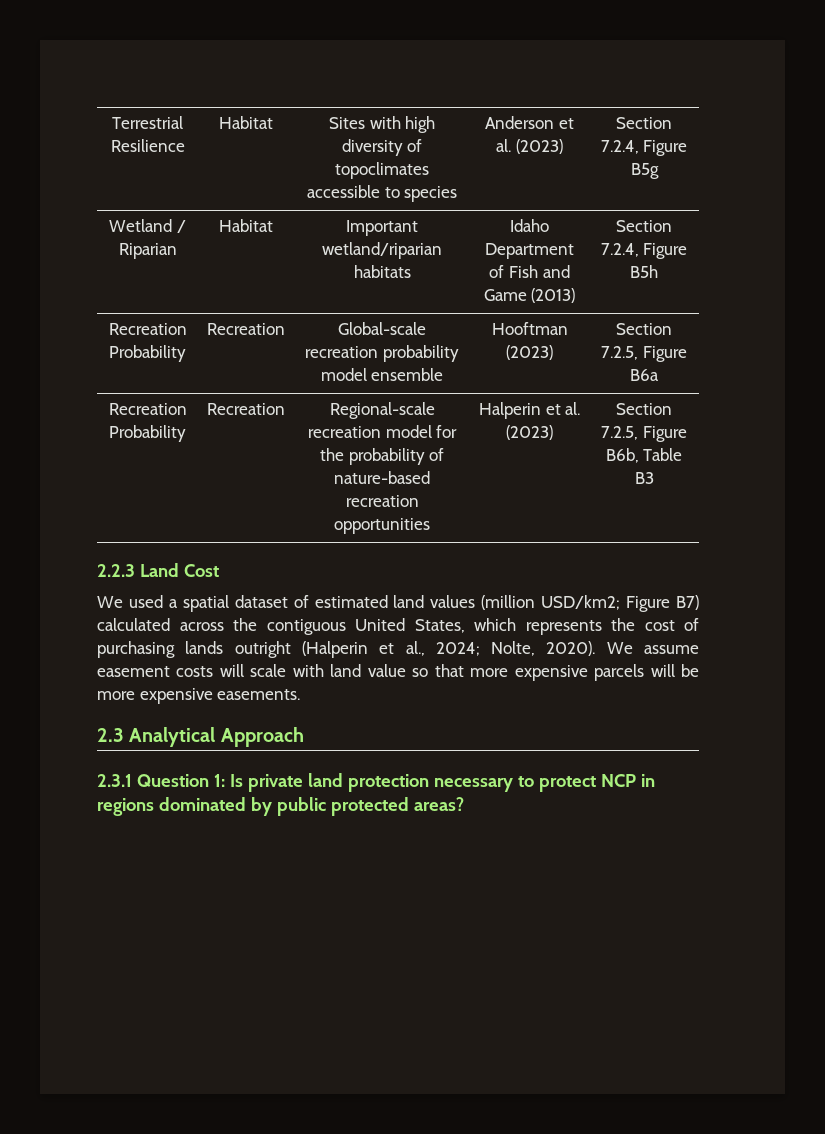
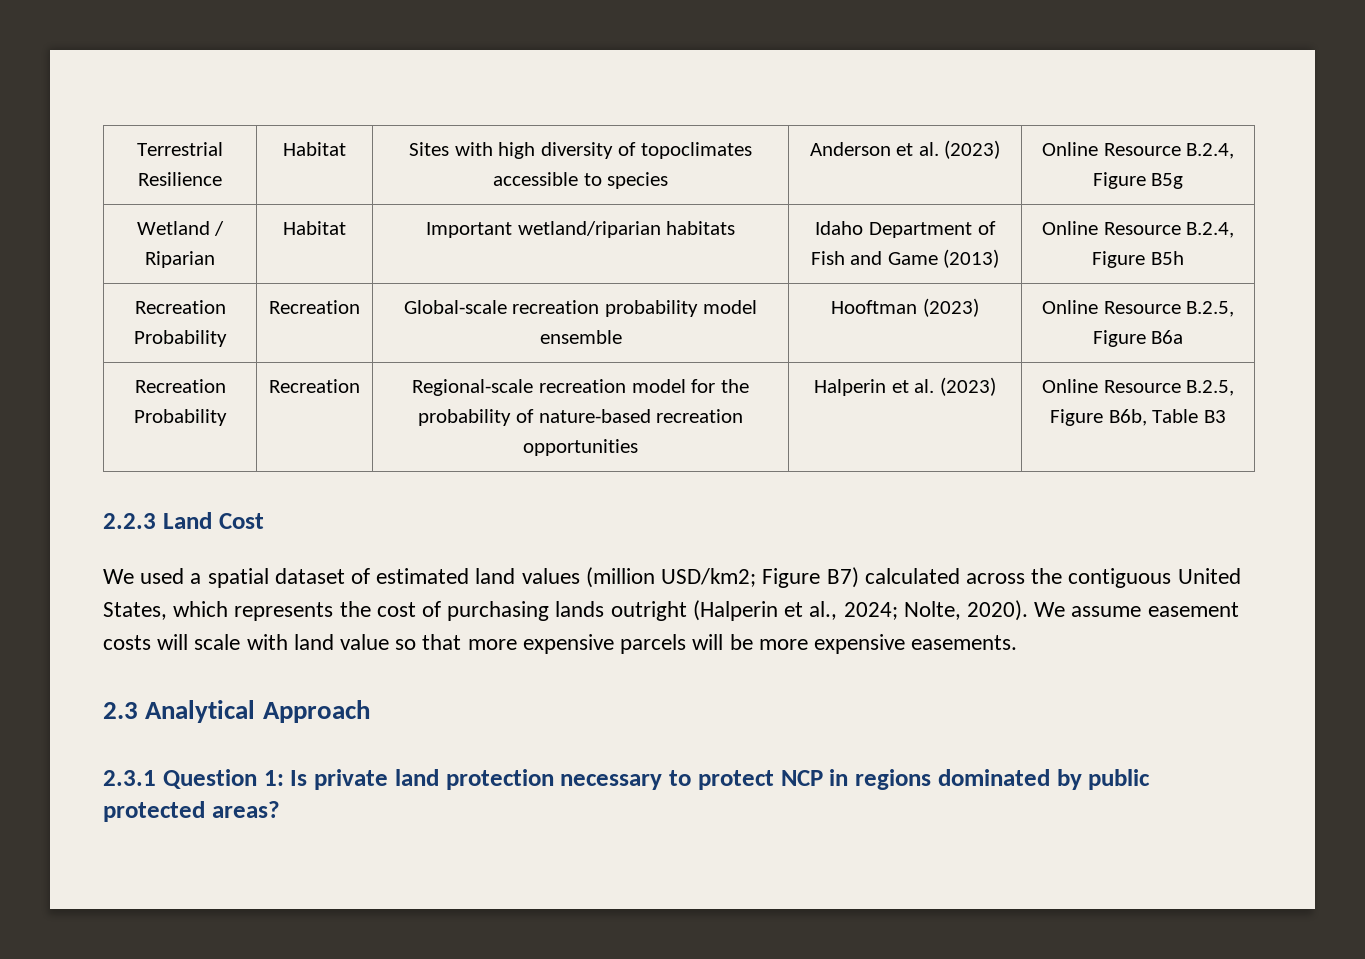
[616,117,672,129] [600,140,639,154] Section 7.2.4, -> [1041,142,1235,159] Online Resource B.2.4,
[616,220,672,232] [600,243,639,257] Section 7.2.4, -> [1041,221,1235,238] Online Resource B.2.4,
[616,323,672,335] [601,346,639,360] Section 7.2.5, -> [1041,300,1235,317] Online Resource B.2.5,
[616,403,672,415] [601,426,639,440] Section 7.2.5, -> [1041,379,1235,396] Online Resource B.2.5,

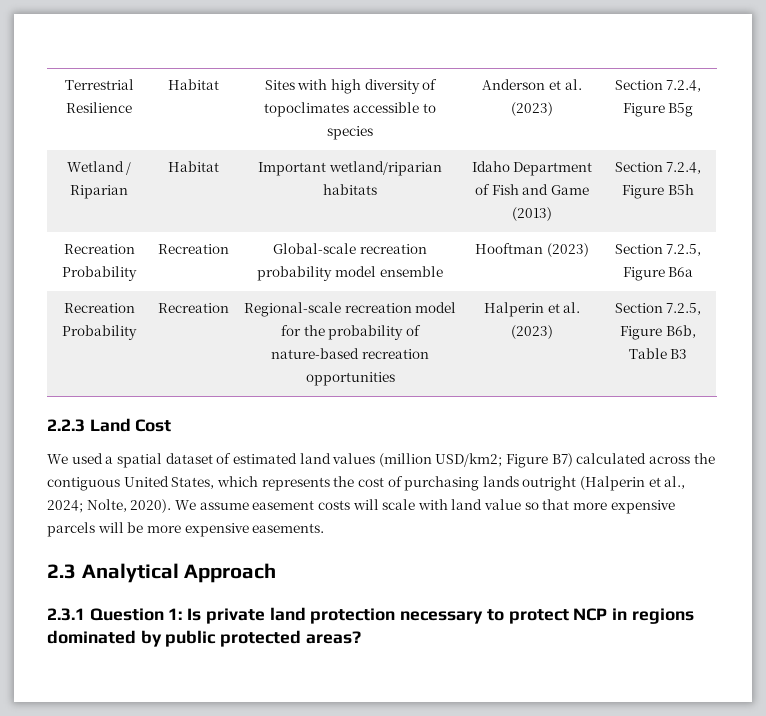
[1041,142,1235,159] Online Resource B.2.4, -> [614,80,702,92] Section 7.2.4,
[1041,221,1235,238] Online Resource B.2.4, -> [614,162,702,174] Section 7.2.4,
[1041,300,1235,317] Online Resource B.2.5, -> [614,244,702,256] Section 7.2.5,
[1041,379,1235,396] Online Resource B.2.5, -> [614,303,702,315] Section 7.2.5,

